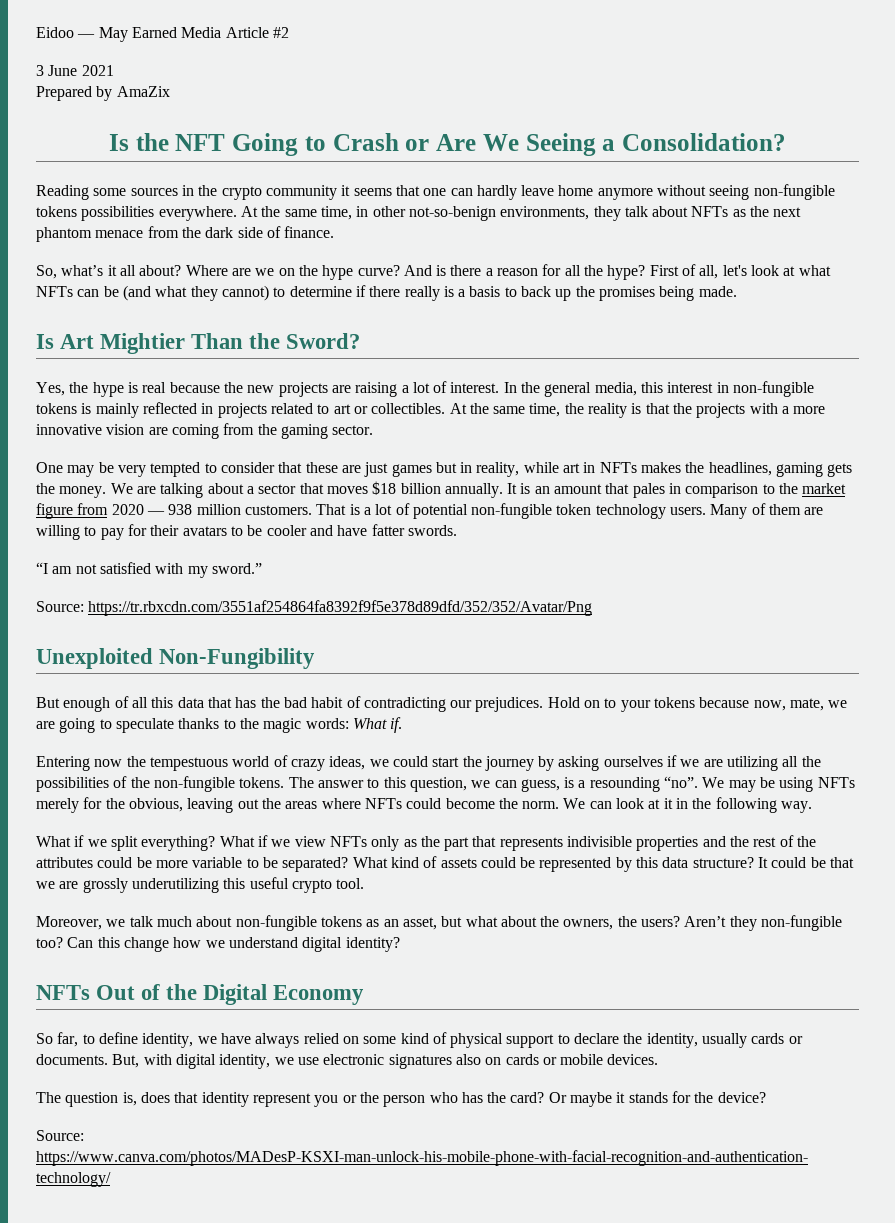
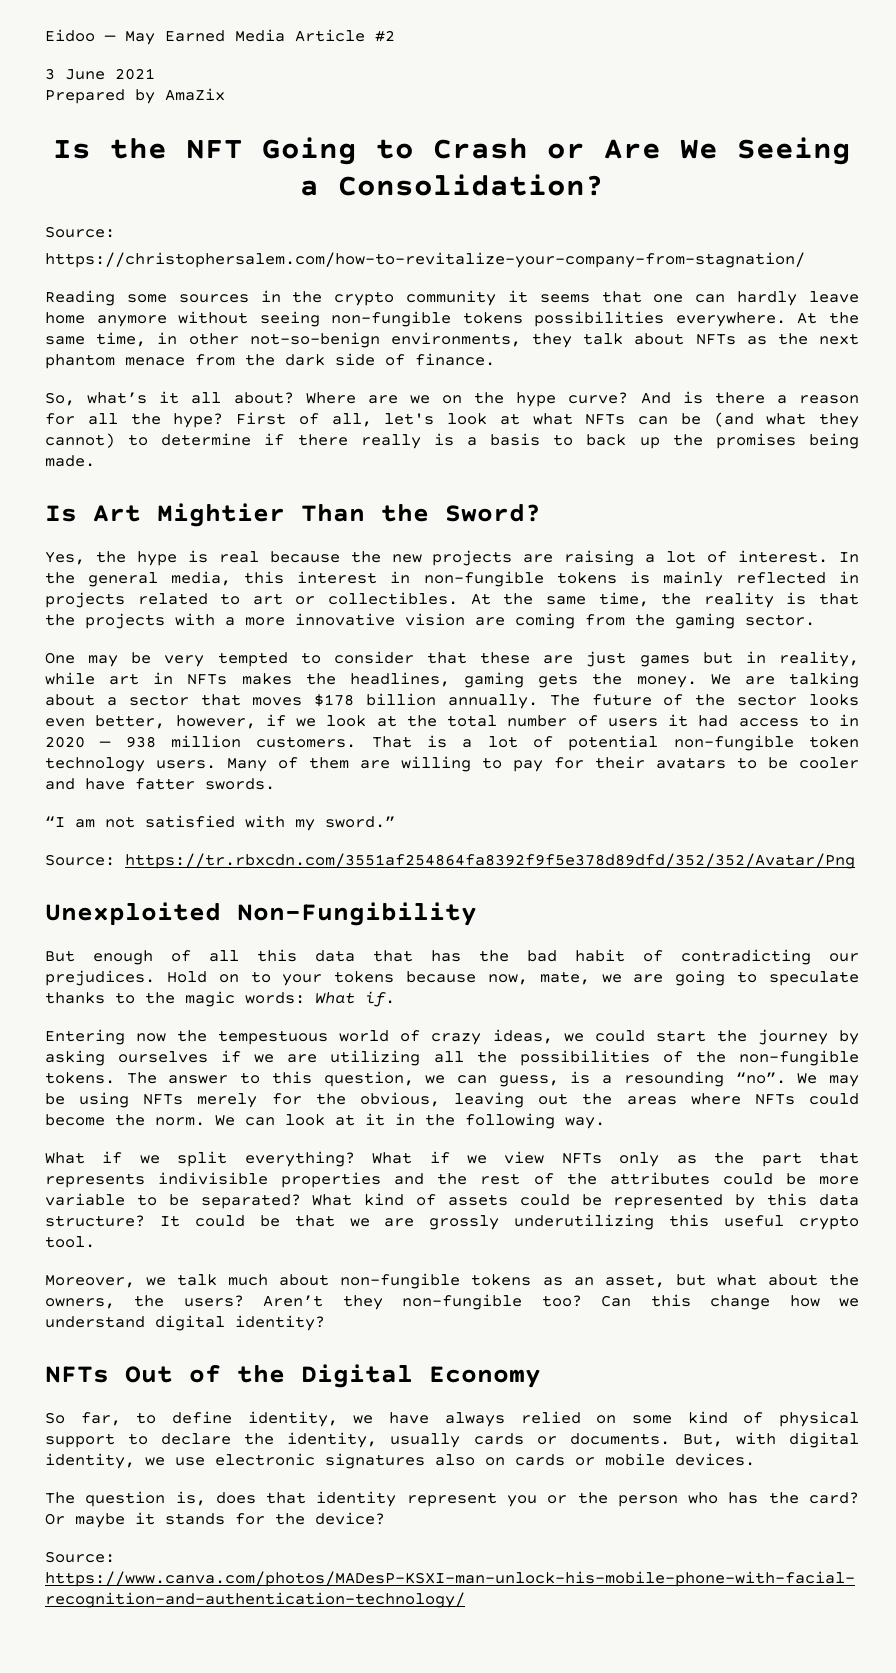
(787, 142) none -> [45,226,115,238] [45,252,805,268] // Source: // https://christophersalem.com/how-to-revitalize-your-company-from-stagnation/
[372,481,397,495] $18 -> [314,694,355,707] $178
[507,483,847,498] [36,503,109,519] It is an amount that pales in comparison to the market figure from -> [549,694,859,706] [45,714,859,729] The future of the sector looks even better, however, if we look at the total number of users it had access to in

